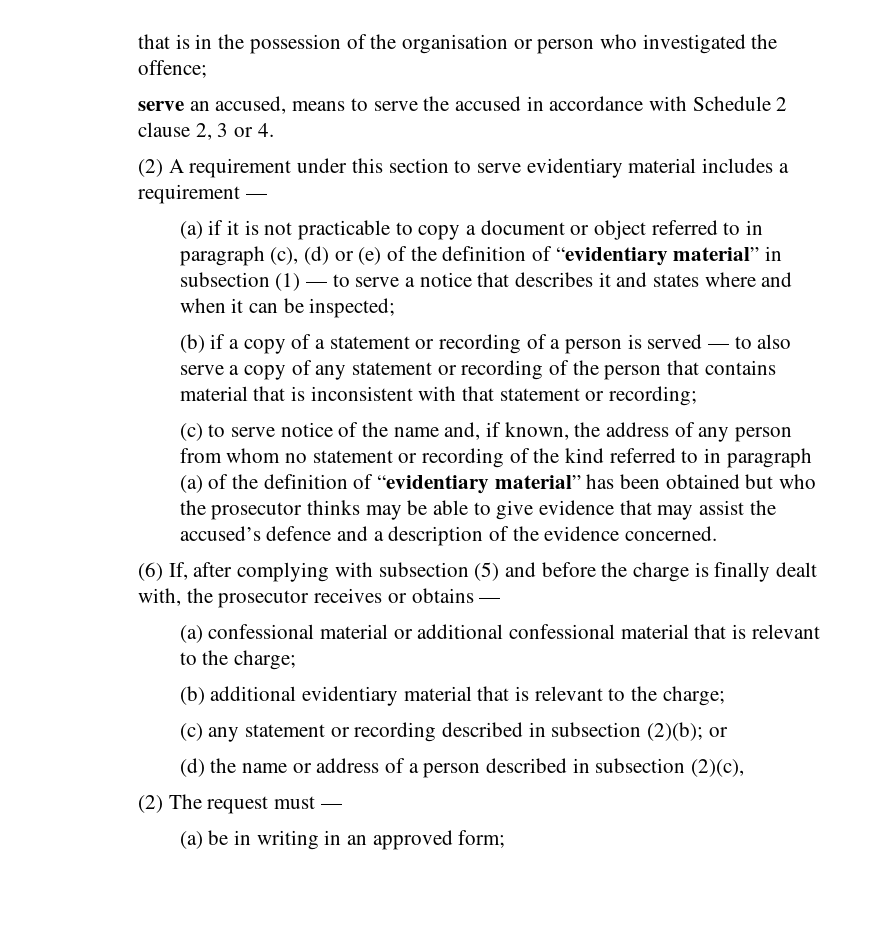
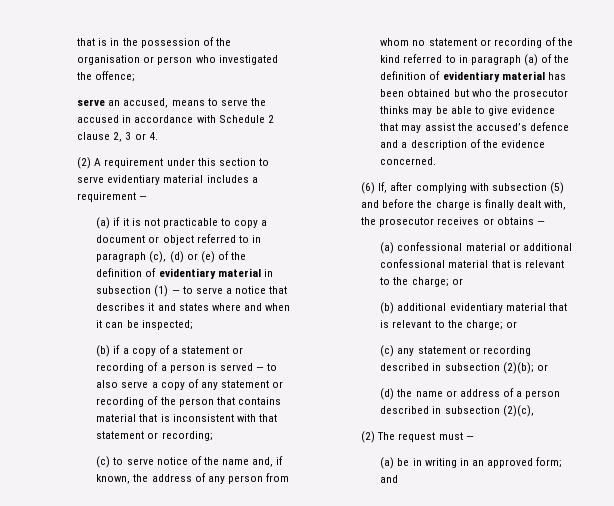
[555,247,760,266] “evidentiary material” -> [158,268,261,279] evidentiary material
[377,475,581,494] “evidentiary material” -> [442,71,545,82] evidentiary material
(297, 660) none -> [451,278,463,285] or
(725, 696) none -> [505,321,517,328] or
(506, 839) none -> [380,475,399,483] and

